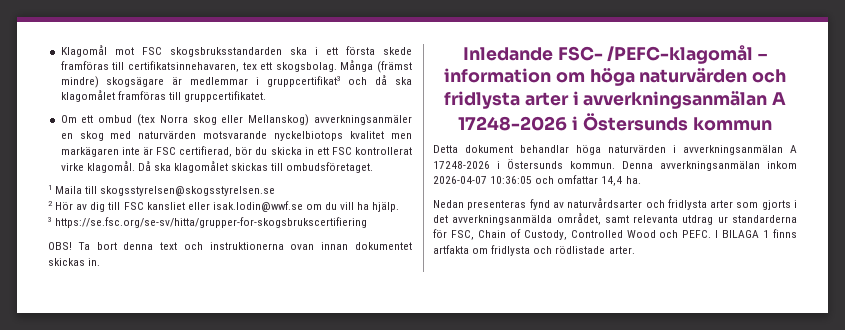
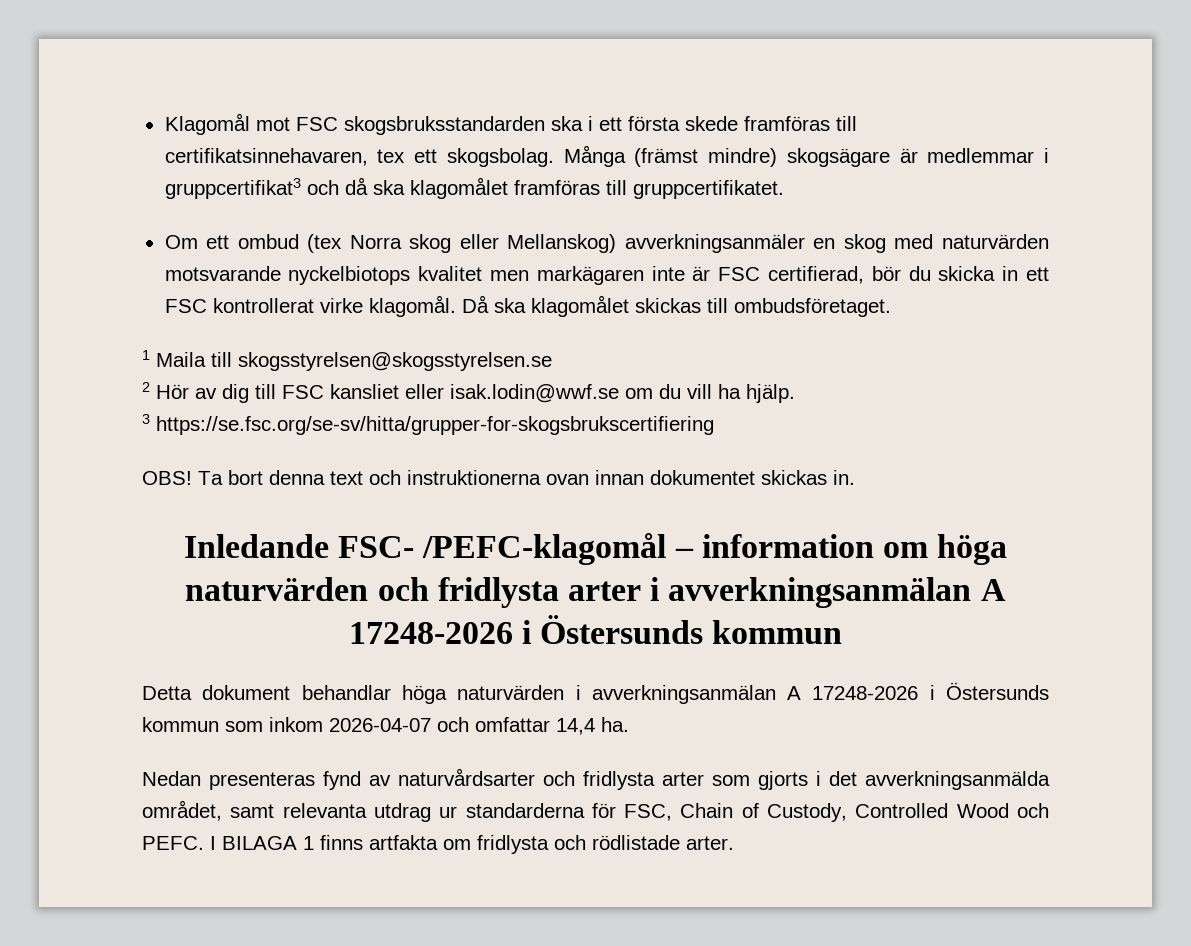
[570,161,760,171] kommun. Denna avverkningsanmälan -> [142,717,263,732] kommun som
[490,176,533,184] 10:36:05 -> (431, 725) none

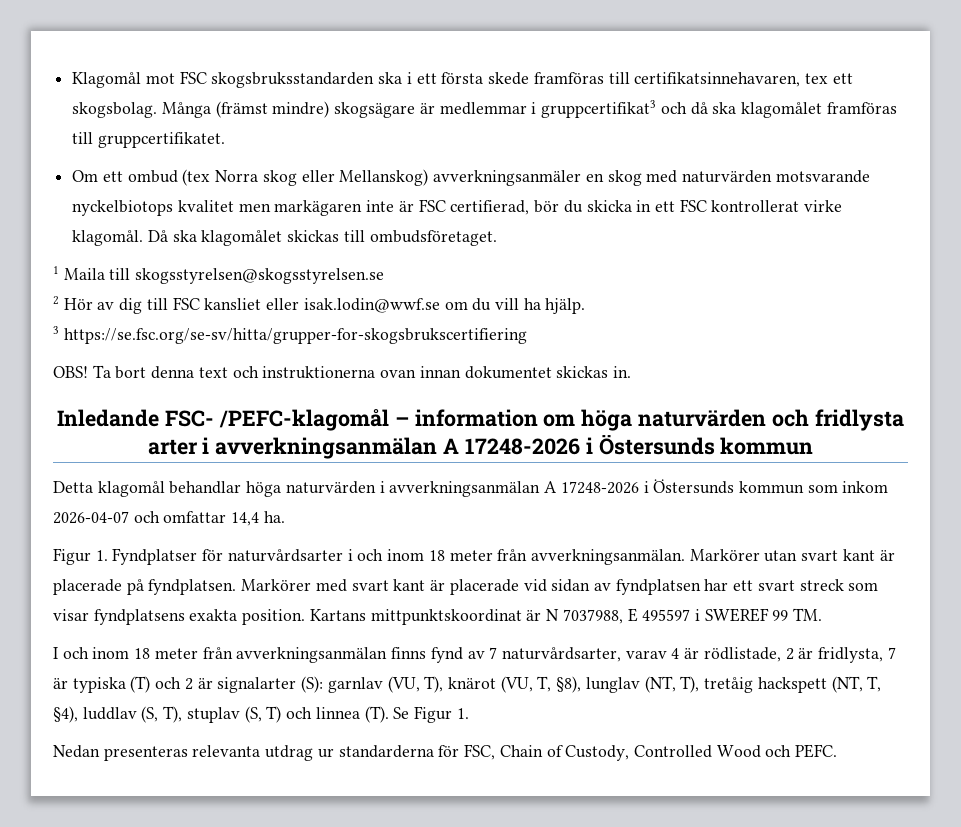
[202,685,291,700] dokument -> [97,481,165,497] klagomål
[142,768,1050,790] [142,800,275,821] Nedan presenteras fynd av naturvårdsarter och fridlysta arter som gjorts i det avverkningsanmälda området, samt -> [53,548,895,565] [53,579,879,595] [53,608,823,625] [53,647,896,663] [53,676,882,693] [53,706,469,723] [53,745,188,761] Figur 1. Fyndplatser för naturvårdsarter i och inom 18 meter från avverkningsanmälan. Markörer utan svart kant är placerade på fyndplatsen. Markörer med svart kant är placerade vid sidan av fyndplatsen har ett svart streck som visar fyndplatsens exakta position. Kartans mittpunktskoordinat är N 7037988, E 495597 i SWEREF 99 TM. // I och inom 18 meter från avverkningsanmälan finns fynd av 7 naturvårdsarter, varav 4 är rödlistade, 2 är fridlysta, 7 är typiska (T) och 2 är signalarter (S): garnlav (VU, T), knärot (VU, T, §8), lunglav (NT, T), tretåig hackspett (NT, T, §4), luddlav (S, T), stuplav (S, T) och linnea (T). Se Figur 1. // Nedan presenteras
[210,835,734,854] I BILAGA 1 finns artfakta om fridlysta och rödlistade arter. -> (838, 751) none

